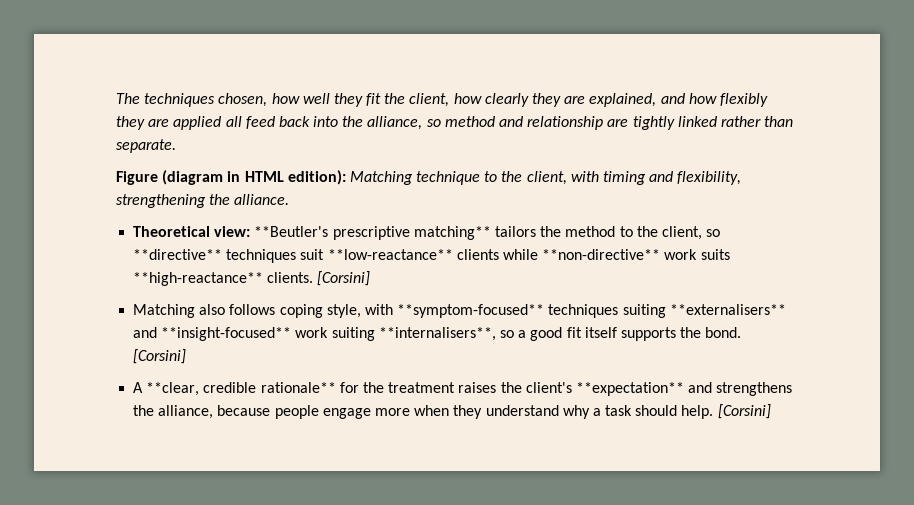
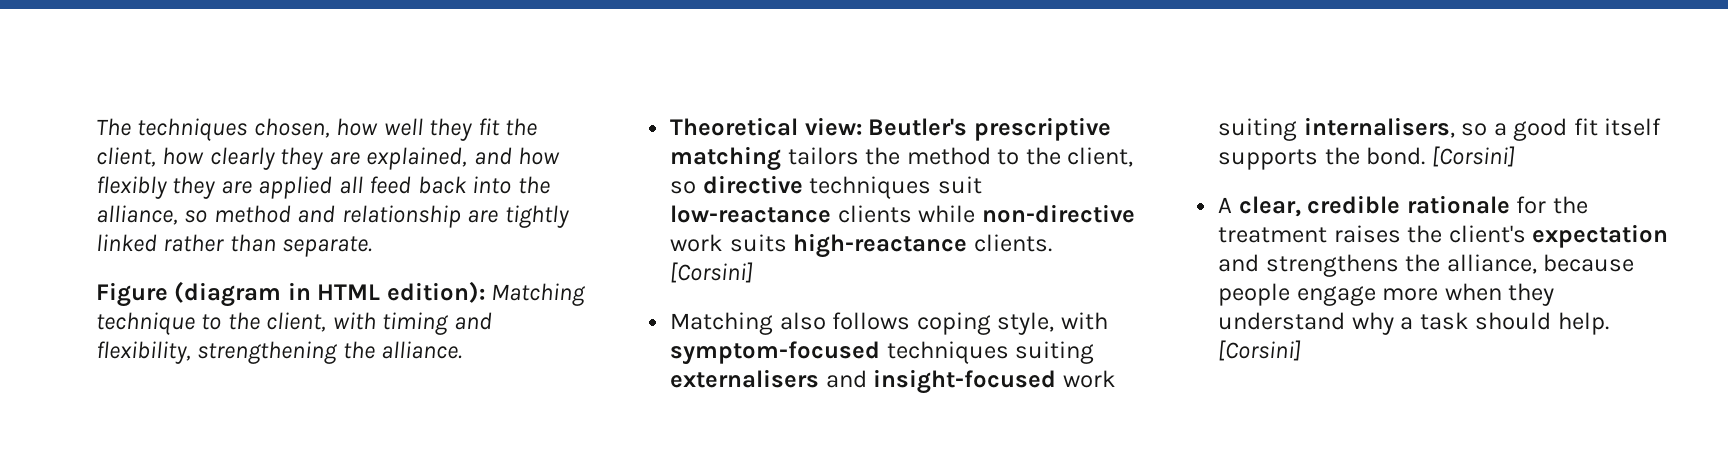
[254,226,491,240] **Beutler's prescriptive matching** -> [868,117,1111,141] [670,146,782,171] Beutler's prescriptive matching
[133,249,223,260] **directive** -> [702,175,803,194] directive
[327,249,453,260] **low-reactance** -> [670,205,832,223] low-reactance
[542,249,661,260] **non-directive** -> [981,204,1135,223] non-directive
[133,272,264,286] **high-reactance** -> [793,233,968,258] high-reactance
[397,304,545,318] **symptom-focused** -> [670,341,881,365] symptom-focused
[669,304,786,315] [133,327,292,341] **externalisers** and **insight-focused** -> [670,369,1057,394] externalisers and insight-focused
[378,327,496,341] **internalisers**, -> [1303,117,1455,138] internalisers,
[146,382,336,396] **clear, credible rationale** -> [1238,195,1510,217] clear, credible rationale
[575,382,684,396] **expectation** -> [1532,224,1669,248] expectation

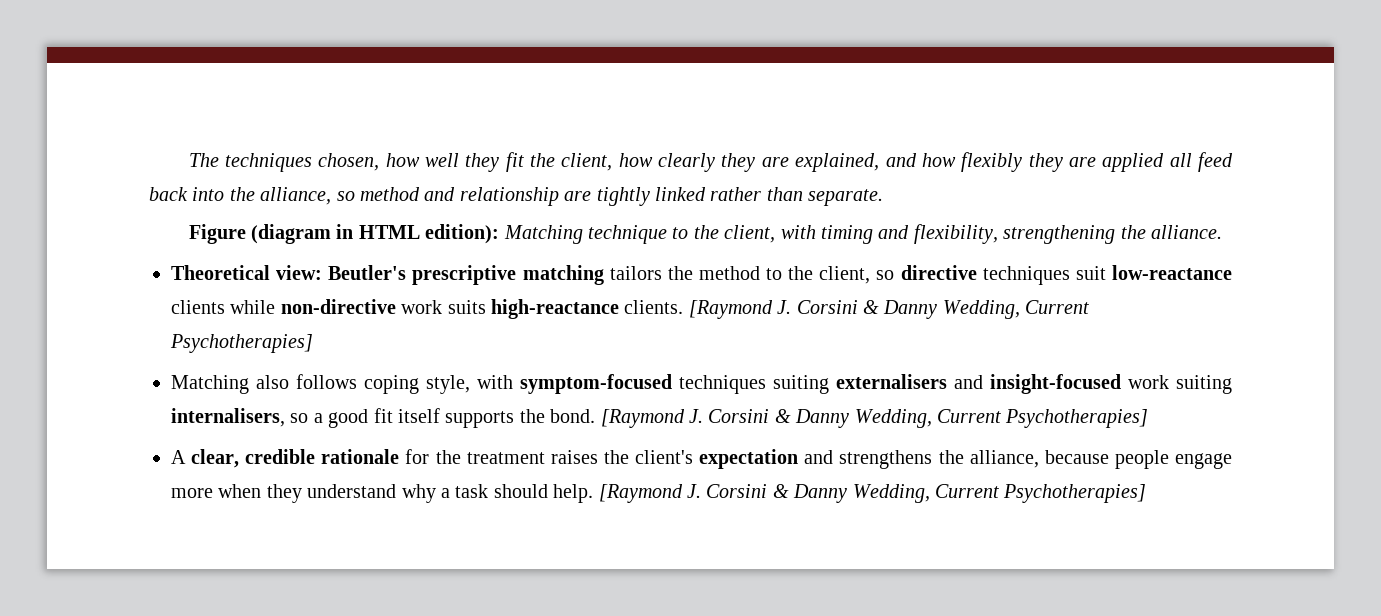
[670,262,754,283] [Corsini] -> [688,300,1090,319] [170,334,313,353] [Raymond J. Corsini & Danny Wedding, Current Psychotherapies]
[1431,146,1515,167] [Corsini] -> [600,409,1149,428] [Raymond J. Corsini & Danny Wedding, Current Psychotherapies]
[1218,340,1302,361] [Corsini] -> [598,484,1147,503] [Raymond J. Corsini & Danny Wedding, Current Psychotherapies]

